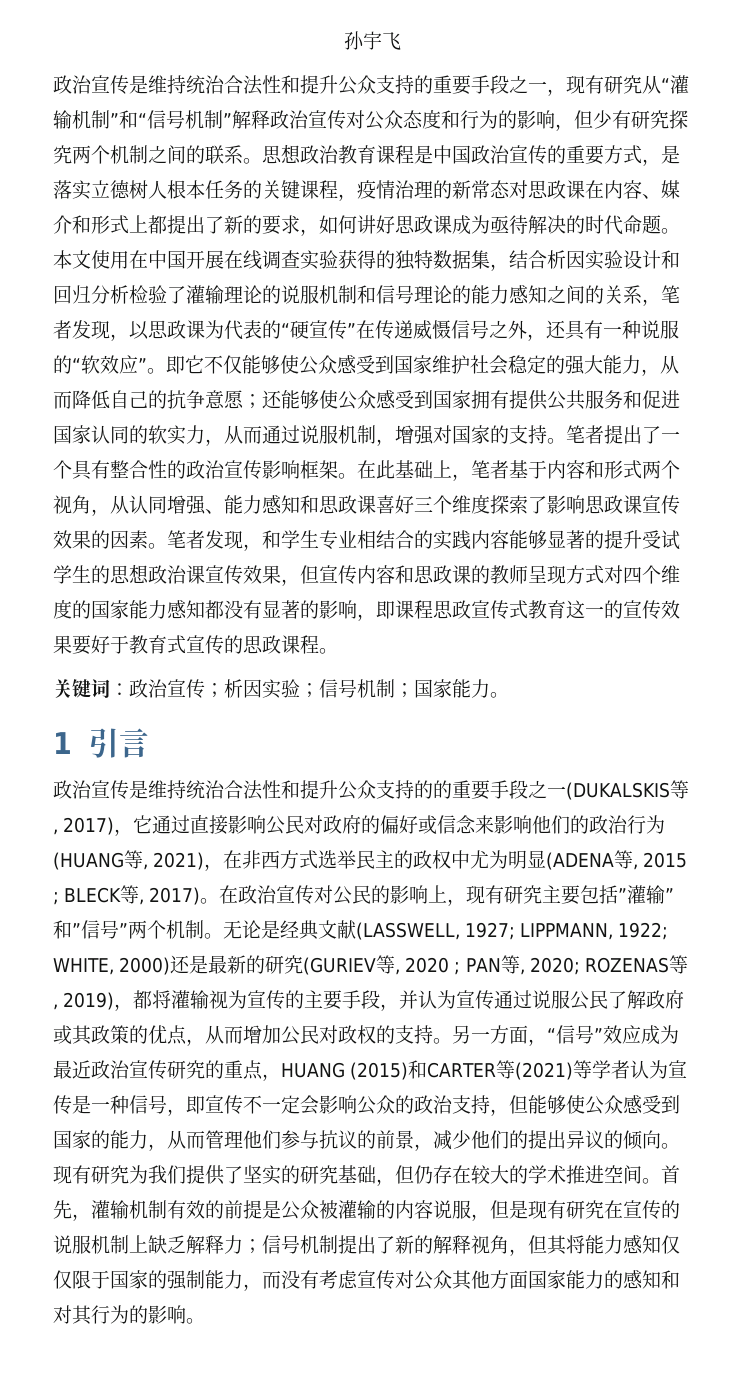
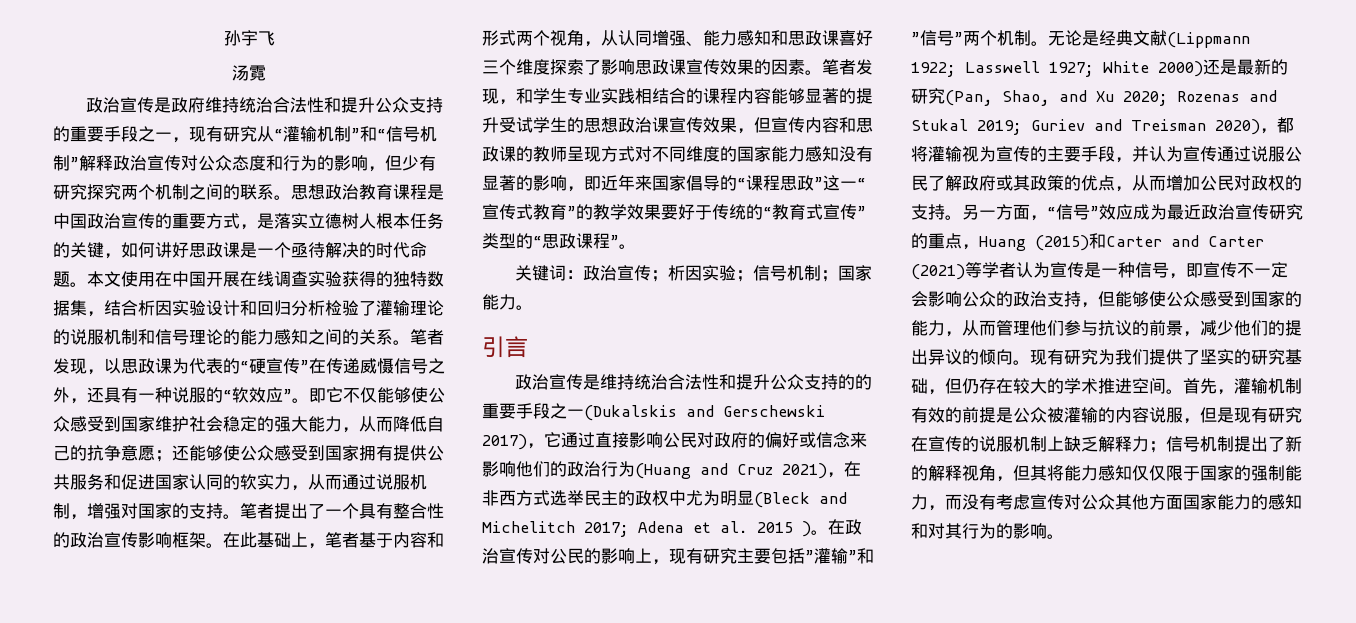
[53,75,148,94] // 政治宣传是 -> [232,65,266,81] [86,97,206,113] // 汤霓 // 政治宣传是政府
[300,180,680,201] [53,215,300,235] 课程，疫情治理的新常态对思政课在内容、媒介和形式上都提出了新的要求 -> (104, 250) none
[452,215,490,235] 成为 -> [240,242,291,258] 是一个
[642,299,661,306] ， -> [393,340,410,345] 。
(357, 539) none -> [601,88,635,104] 实践
[433,530,471,550] 实践 -> [703,88,737,104] 课程
[623,565,661,584] 四个 -> [652,146,686,162] 不同
[205,600,224,619] 都 -> (839, 154) none
[395,600,680,619] [53,635,243,655] 课程思政宣传式教育这一的宣传效果要好于教育式宣传的 -> [601,174,866,191] [482,204,866,220] [482,233,542,249] 近年来国家倡导的“课程思政”这一“宣传式教育”的教学效果要好于传统的“教育式宣传”类型的“
(319, 644) none -> [610,235,619,247] ”
[53,732,72,754] 1 -> (533, 307) none
[566,780,689,800] [53,829,58,835] (DUKALSKIS等, -> [584,405,825,421] (Dukalskis and Gerschewski
[53,850,148,870] (HUANG等, -> [635,463,773,479] (Huang and Cruz
[546,850,688,870] [53,885,201,905] (ADENA等, 2015 ; BLECK等, 2017) -> [754,492,847,508] [482,521,811,537] (Bleck and Michelitch 2017; Adena et al. 2015 )
[356,922,669,940] [53,958,114,975] (LASSWELL, 1927; LIPPMANN, 1922; WHITE, -> [1167,32,1250,48] [911,61,1149,77] (Lippmann 1922; Lasswell 1927; White
[303,955,688,975] [53,992,115,1010] (GURIEV等, 2020 ; PAN等, 2020; ROZENAS等, 2019) -> [945,90,1277,106] [911,119,1260,135] (Pan, Shao, and Xu 2020; Rozenas and Stukal 2019; Guriev and Treisman 2020)
[281,1060,516,1080] HUANG (2015)和CARTER等 -> [979,233,1264,251] Huang (2015)和Carter and Carter

